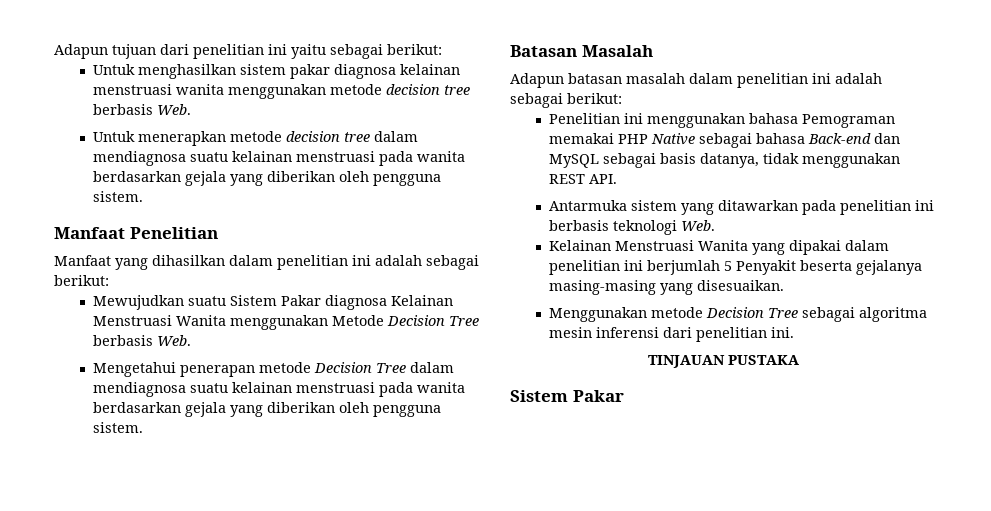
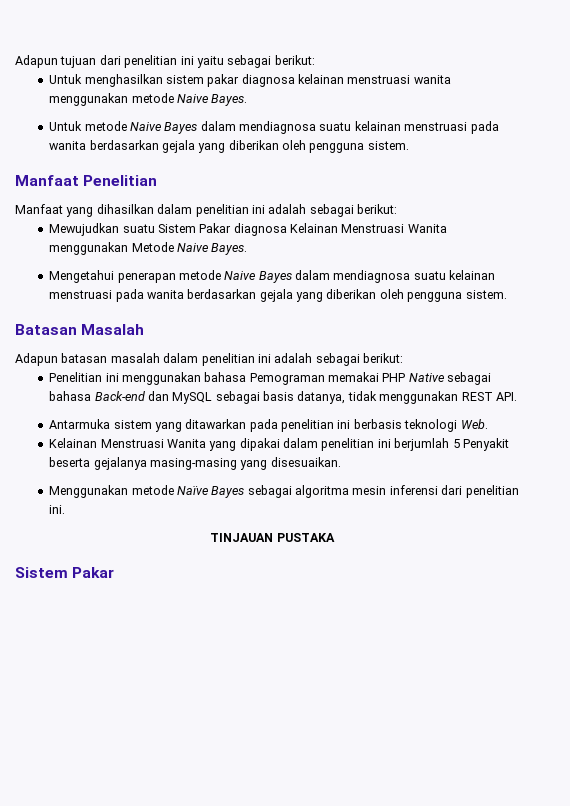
[385,84,470,95] [92,104,191,115] [92,131,370,146] decision tree berbasis Web. // Untuk menerapkan metode decision tree -> [176,94,248,106] [49,121,198,134] Naive Bayes. // Untuk metode Naive Bayes
[386,315,479,326] [92,335,191,346] Decision Tree berbasis Web. -> [176,243,248,255] Naive Bayes.
[313,362,406,373] Decision Tree -> [224,271,292,283] Naive Bayes
[705,307,798,318] Decision Tree -> [176,486,245,498] Naïve Bayes

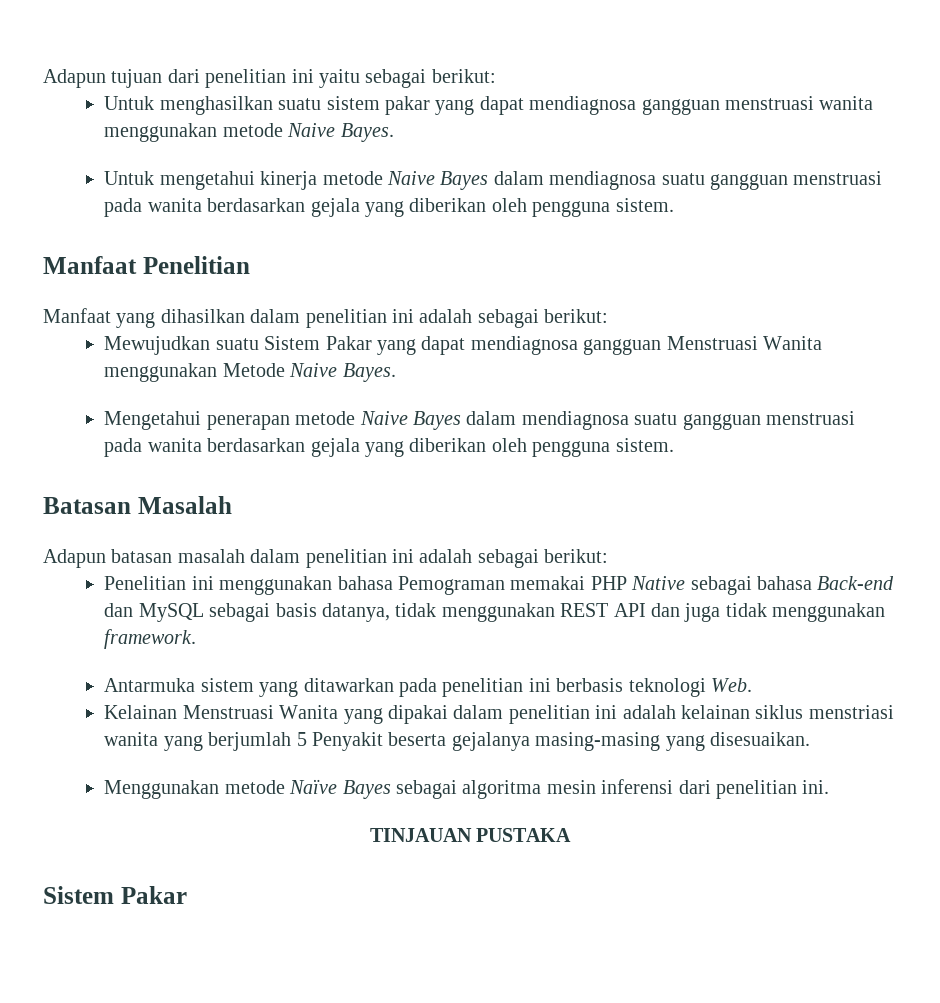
(163, 80) none -> [278,98,322,110] suatu
[241,74,345,87] diagnosa kelainan -> [435,96,720,115] yang dapat mendiagnosa gangguan
[84,121,401,134] metode Naive Bayes dalam mendiagnosa suatu kelainan -> [159,171,789,190] mengetahui kinerja metode Naive Bayes dalam mendiagnosa suatu gangguan
[233,223,339,236] diagnosa Kelainan -> [377,336,662,355] yang dapat mendiagnosa gangguan
[449,270,496,280] kelainan -> [682,414,761,430] gangguan
[495,392,517,401] API. -> [613,603,886,622] [104,629,197,649] API dan juga tidak menggunakan framework.
(391, 443) none -> [622,705,894,719] [104,732,203,751] adalah kelainan siklus menstriasi wanita yang

